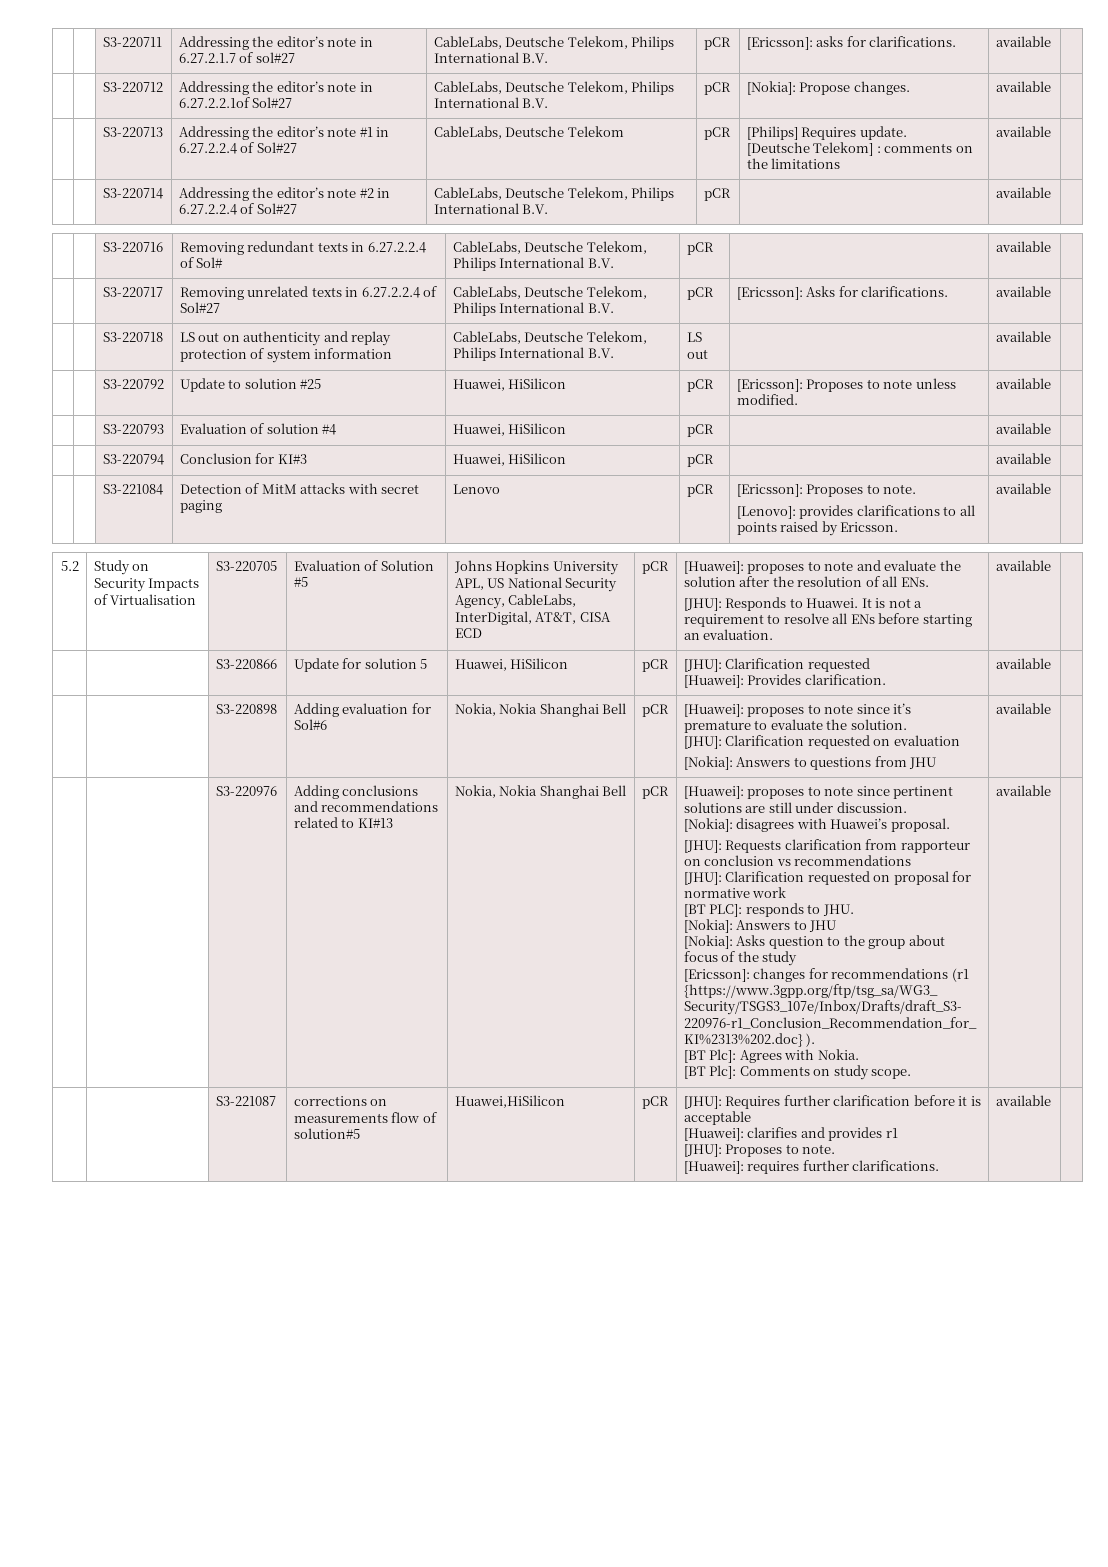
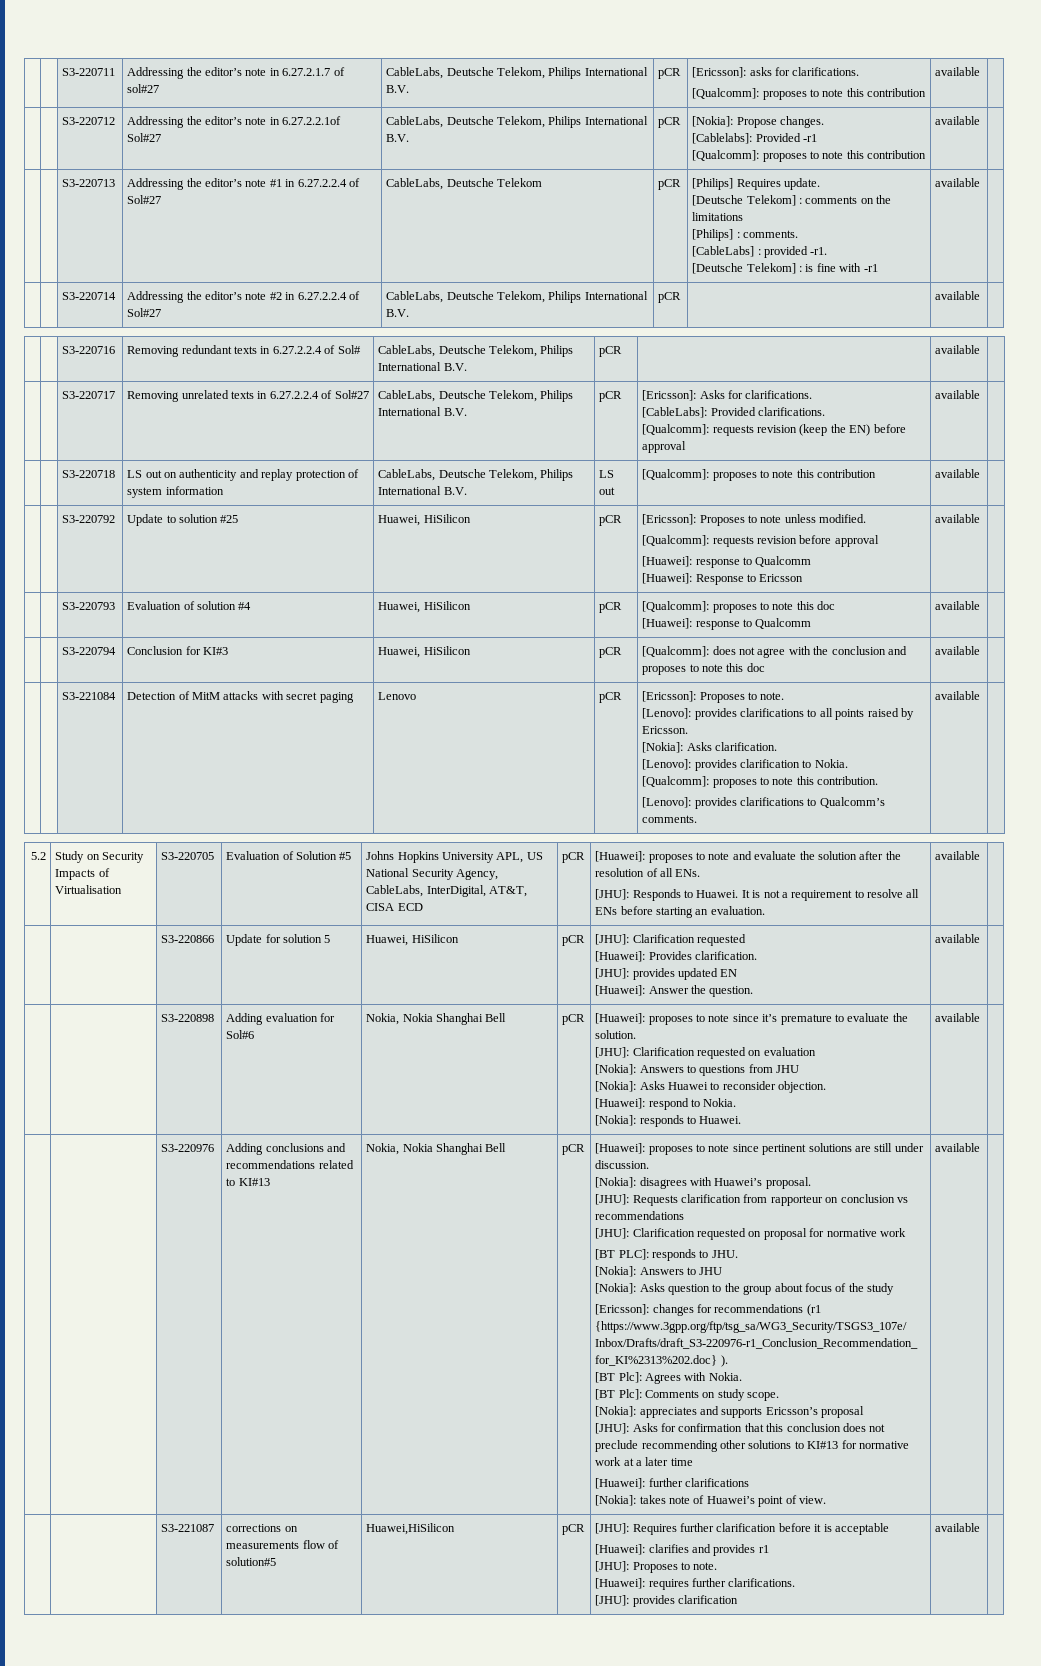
(957, 41) none -> [692,88,927,100] // [Qualcomm]: proposes to note this contribution
(910, 88) none -> [692,133,818,144] [692,150,927,162] // [Cablelabs]: Provided -r1 // [Qualcomm]: proposes to note this contribution
(841, 163) none -> [692,229,799,241] [692,246,828,258] [692,263,878,274] // [Philips] : comments. // [CableLabs] : provided -r1. // [Deutsche Telekom] : is fine with -r1
(949, 291) none -> [642,407,826,418] [642,424,906,436] [642,441,687,453] // [CableLabs]: Provided clarifications. // [Qualcomm]: requests revision (keep the EN) before approval
(708, 354) none -> [642,469,877,481] [Qualcomm]: proposes to note this contribution
(798, 399) none -> [642,535,879,547] [642,556,812,568] [642,573,804,585] // [Qualcomm]: requests revision before approval // [Huawei]: response to Qualcomm // [Huawei]: Response to Ericsson
(714, 430) none -> [642,601,836,613] [642,618,812,630] [Qualcomm]: proposes to note this doc // [Huawei]: response to Qualcomm
(714, 460) none -> [642,646,907,658] [642,663,765,675] [Qualcomm]: does not agree with the conclusion and proposes to note this doc
(899, 527) none -> [642,742,778,753] [642,759,848,771] [642,776,879,788] [642,797,885,809] [642,815,698,823] // [Nokia]: Asks clarification. // [Lenovo]: provides clarification to Nokia. // [Qualcomm]: proposes to note this contribution. // [Lenovo]: provides clarifications to Qualcomm’s comments.
(886, 679) none -> [595,968,738,980] [595,985,754,997] // [JHU]: provides updated EN // [Huawei]: Answer the question.
(937, 763) none -> [595,1081,827,1093] [595,1098,737,1110] [595,1115,742,1127] // [Nokia]: Asks Huawei to reconsider objection. // [Huawei]: respond to Nokia. // [Nokia]: responds to Huawei.
(912, 1074) none -> [595,1406,865,1418] [595,1423,886,1434] [595,1440,909,1452] [595,1457,693,1466] [595,1478,750,1489] [595,1495,826,1507] // [Nokia]: appreciates and supports Ericsson’s proposal // [JHU]: Asks for confirmation that this conclusion does not preclude recommending other solutions to KI#13 for normative work at a later time // [Huawei]: further clarifications // [Nokia]: takes note of Huawei’s point of view.
(940, 1165) none -> [595,1595,739,1607] // [JHU]: provides clarification

